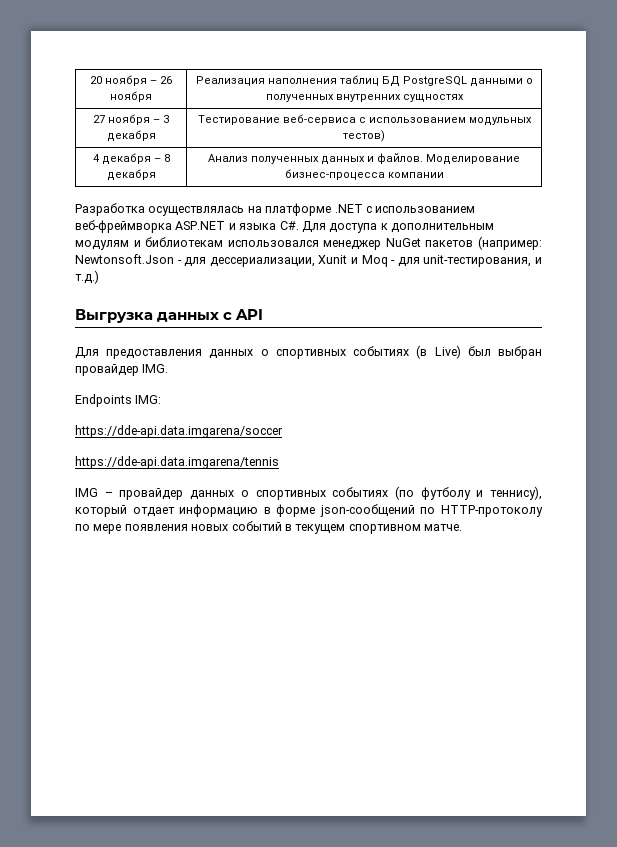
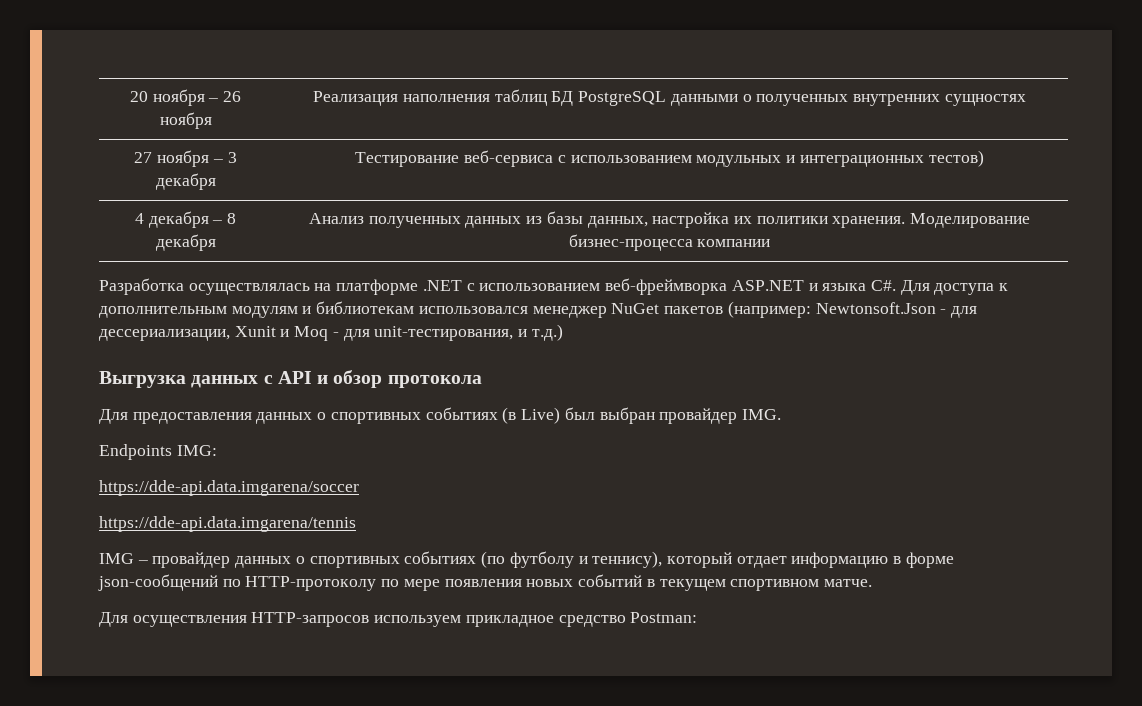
(532, 121) none -> [786,155,924,167] и интеграционных
[366,153,423,164] и файлов. -> [526,211,906,228] из базы данных, настройка их политики хранения.
(264, 314) none -> [317,370,482,388] и обзор протокола
(462, 527) none -> [99,612,698,627] // Для осуществления HTTP-запросов используем прикладное средство Postman:

